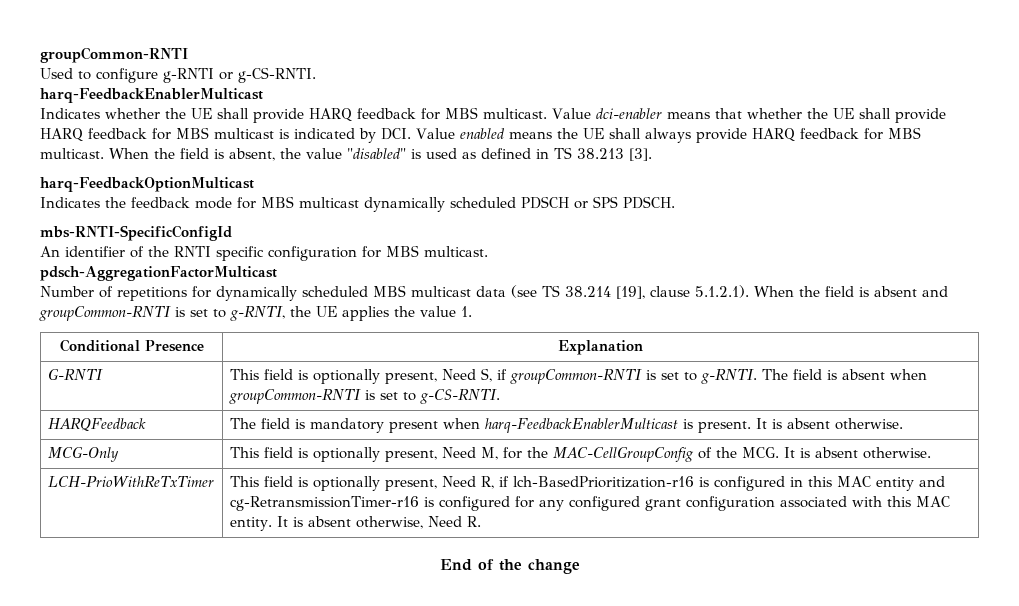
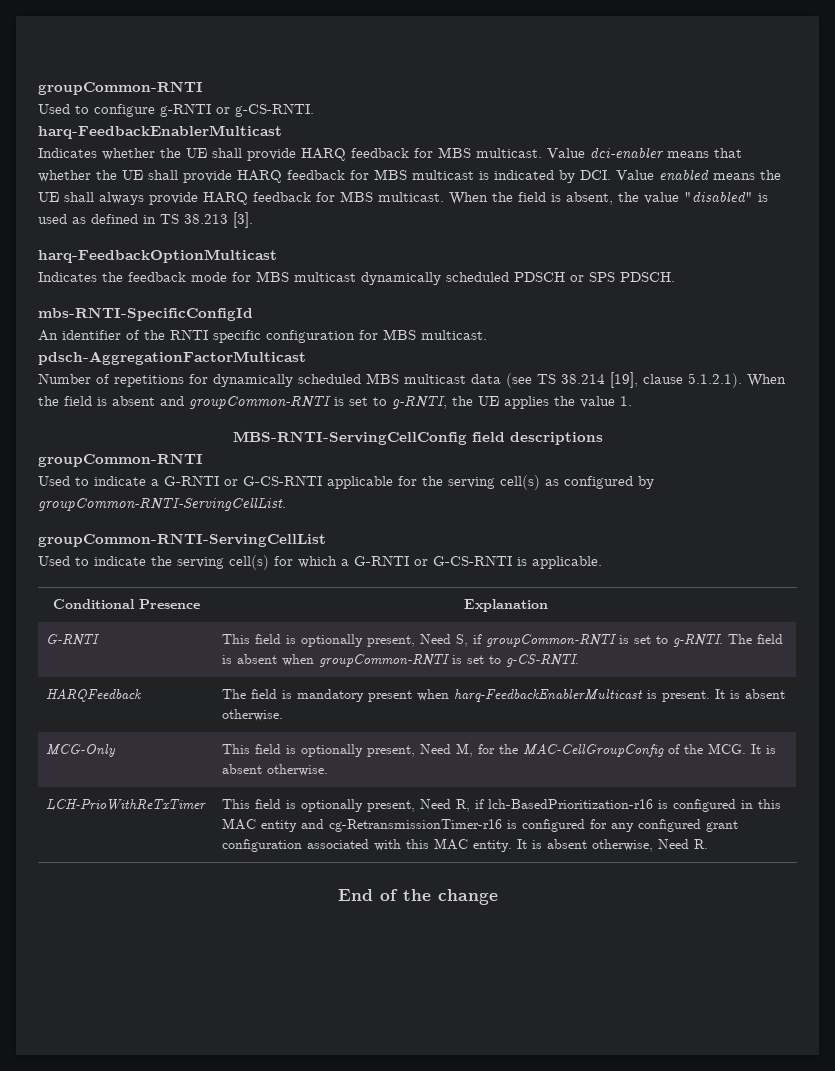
(472, 311) none -> [232,431,603,445] [38,453,203,467] [38,475,654,490] [38,497,286,511] [38,533,326,547] [38,555,602,570] // MBS-RNTI-ServingCellConfig field descriptions // groupCommon-RNTI // Used to indicate a G-RNTI or G-CS-RNTI applicable for the serving cell(s) as configured by groupCommon-RNTI-ServingCellList. // groupCommon-RNTI-ServingCellList // Used to indicate the serving cell(s) for which a G-RNTI or G-CS-RNTI is applicable.

